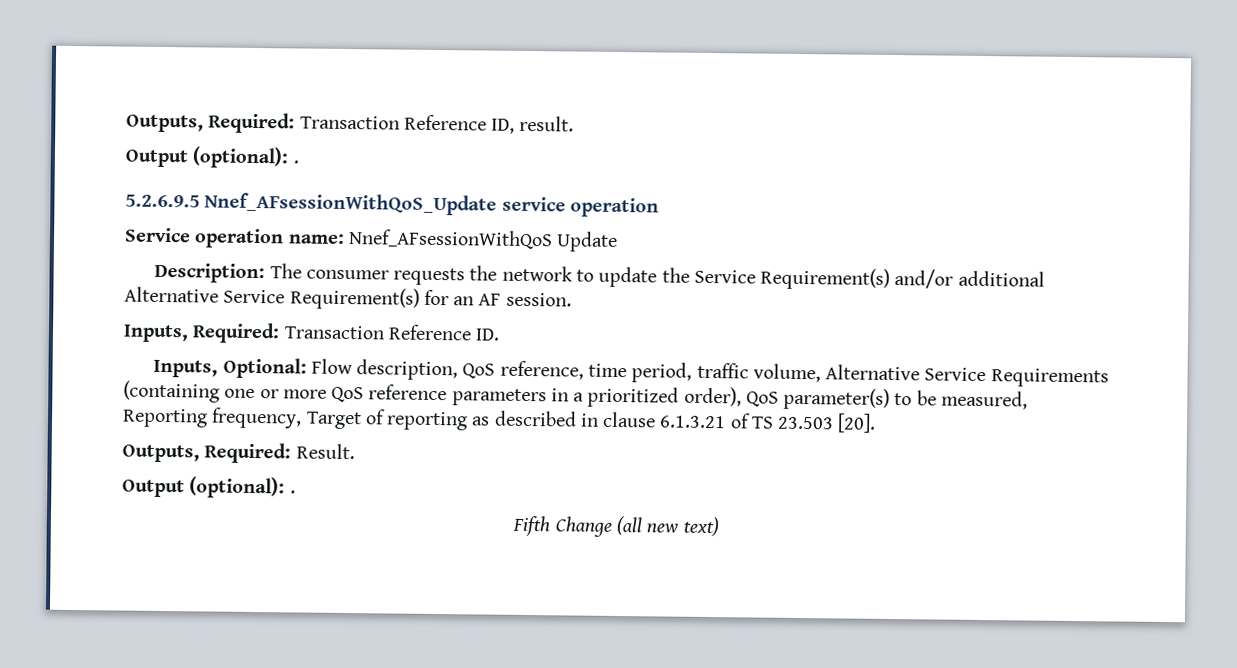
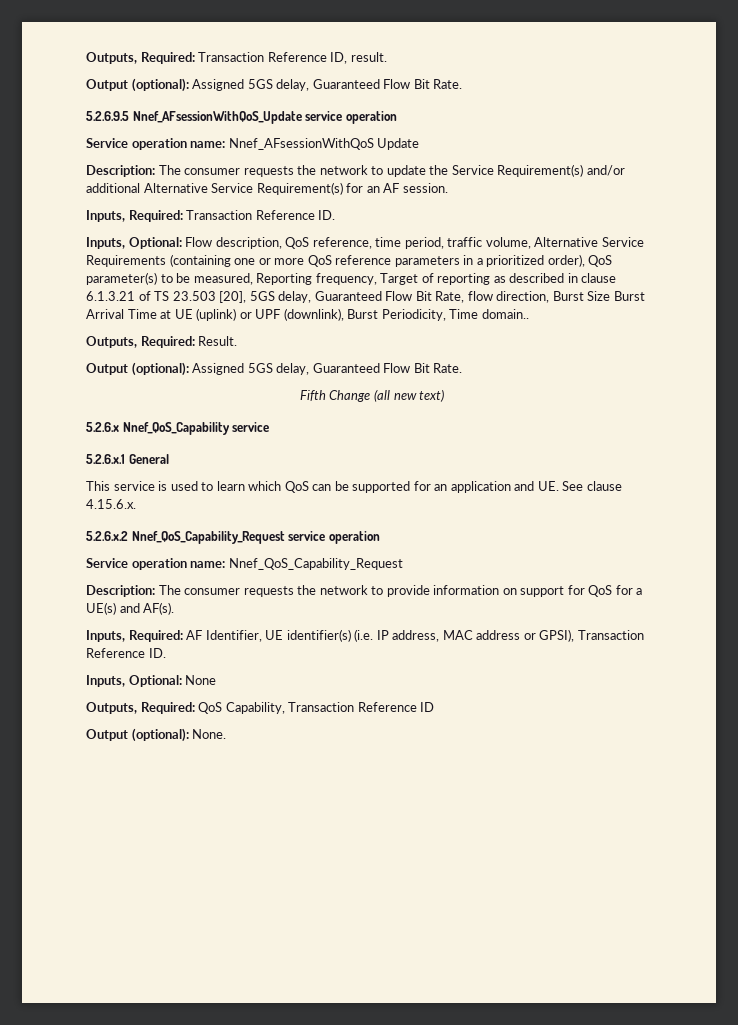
[292,160,299,164] . -> [192,79,463,91] Assigned 5GS delay, Guaranteed Flow Bit Rate.
[837,413,877,433] [20]. -> [219,291,645,303] [86,308,529,321] [20], 5GS delay, Guaranteed Flow Bit Rate, flow direction, Burst Size Burst Arrival Time at UE (uplink) or UPF (downlink), Burst Periodicity, Time domain..
[289,490,296,494] . -> [192,363,463,375] Assigned 5GS delay, Guaranteed Flow Bit Rate.
(719, 526) none -> [86,422,270,435] [86,454,169,464] [86,481,622,493] [86,499,136,509] [86,531,380,544] [86,558,403,570] [86,585,643,597] [86,602,175,615] [86,629,644,642] [86,648,166,658] [86,675,217,687] [86,702,435,714] [86,728,227,742] // 5.2.6.x Nnef_QoS_Capability service // 5.2.6.x.1 General // This service is used to learn which QoS can be supported for an application and UE. See clause 4.15.6.x. // 5.2.6.x.2 Nnef_QoS_Capability_Request service operation // Service operation name: Nnef_QoS_Capability_Request // Description: The consumer requests the network to provide information on support for QoS for a UE(s) and AF(s). // Inputs, Required: AF Identifier, UE identifier(s) (i.e. IP address, MAC address or GPSI), Transaction Reference ID. // Inputs, Optional: None // Outputs, Required: QoS Capability, Transaction Reference ID // Output (optional): None.

